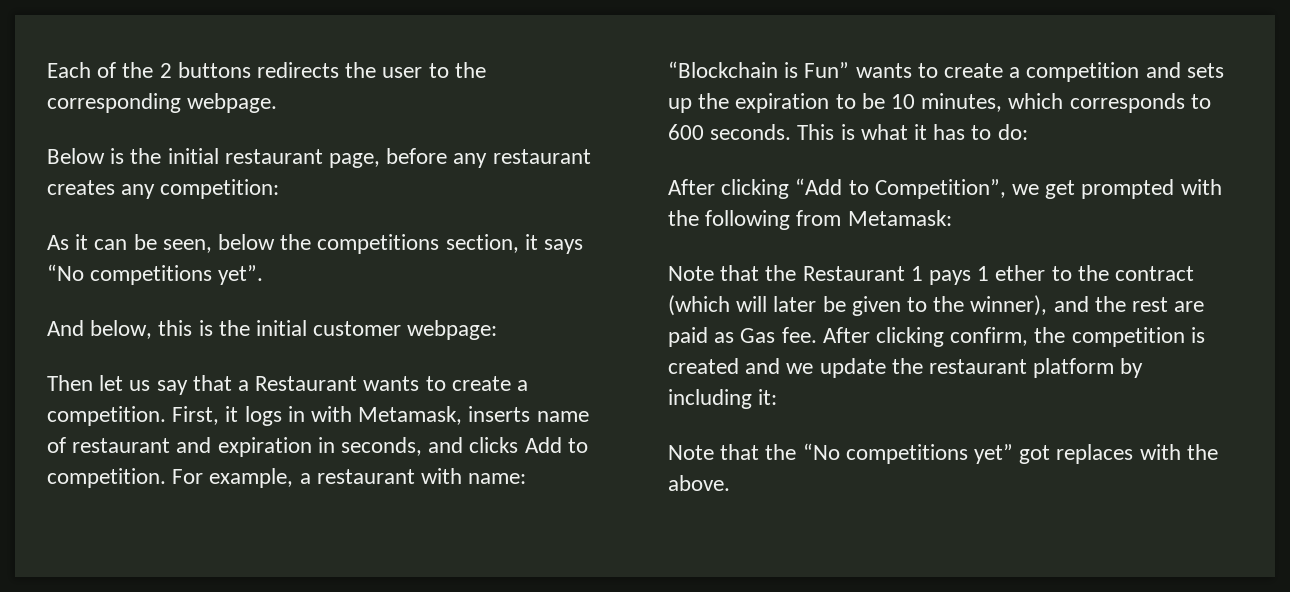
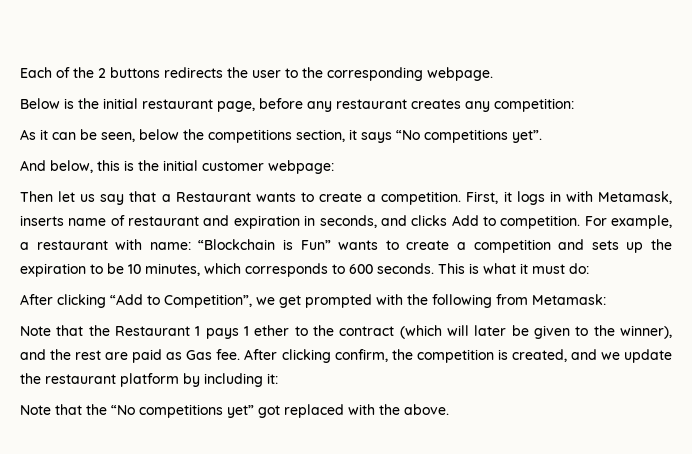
[933,124,992,140] has to -> [532,264,565,274] must
[668,358,739,374] created -> [511,349,567,362] created,
[1056,444,1134,464] replaces -> [284,404,344,418] replaced

